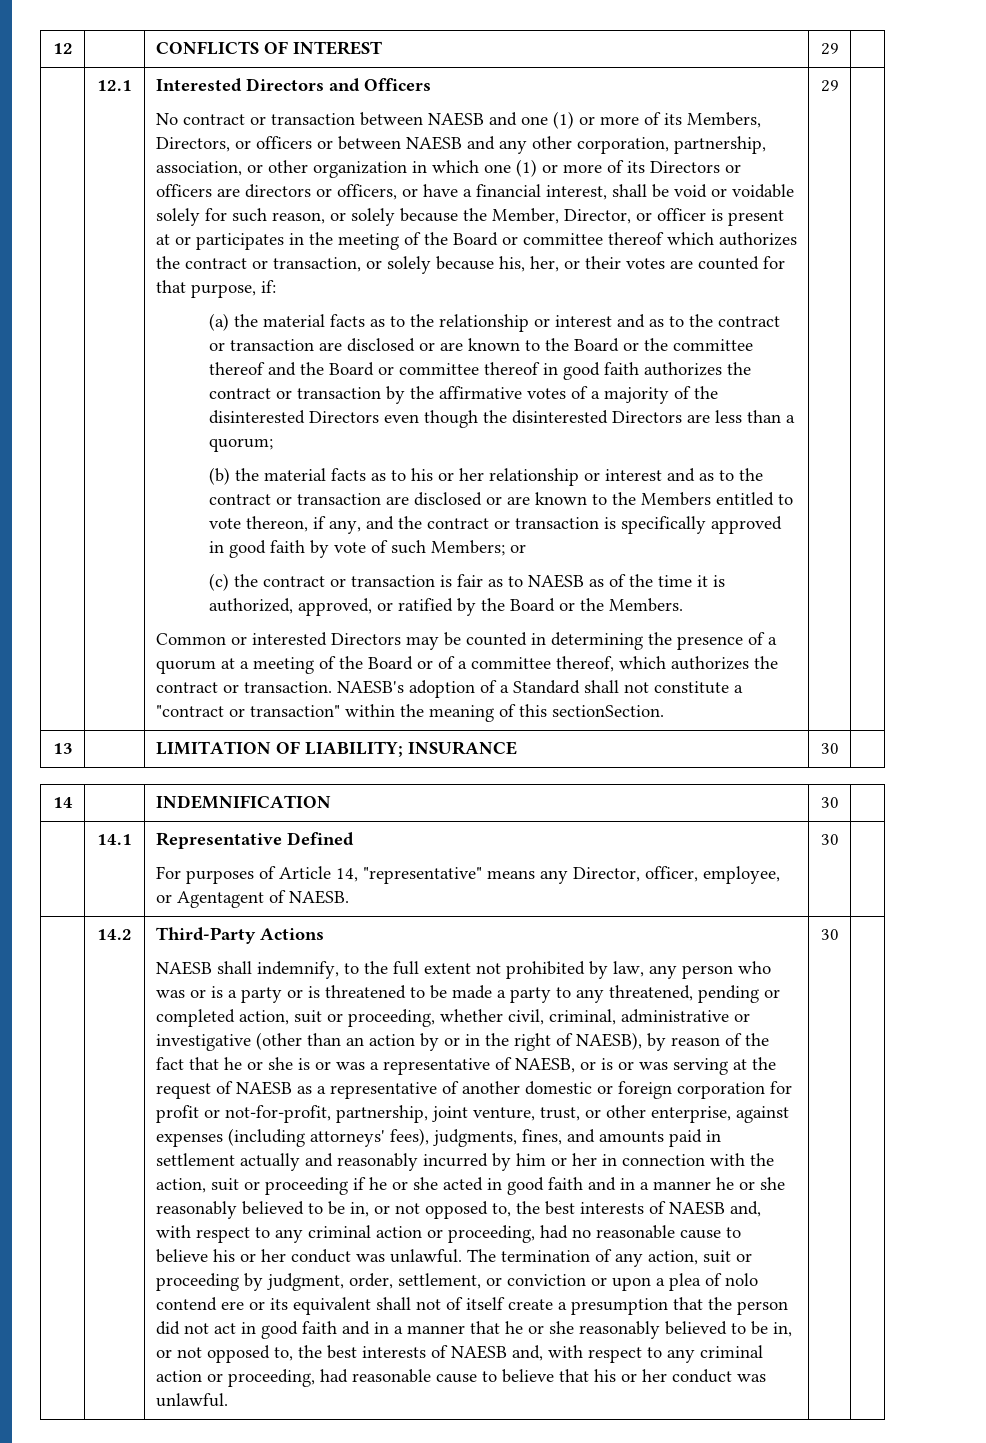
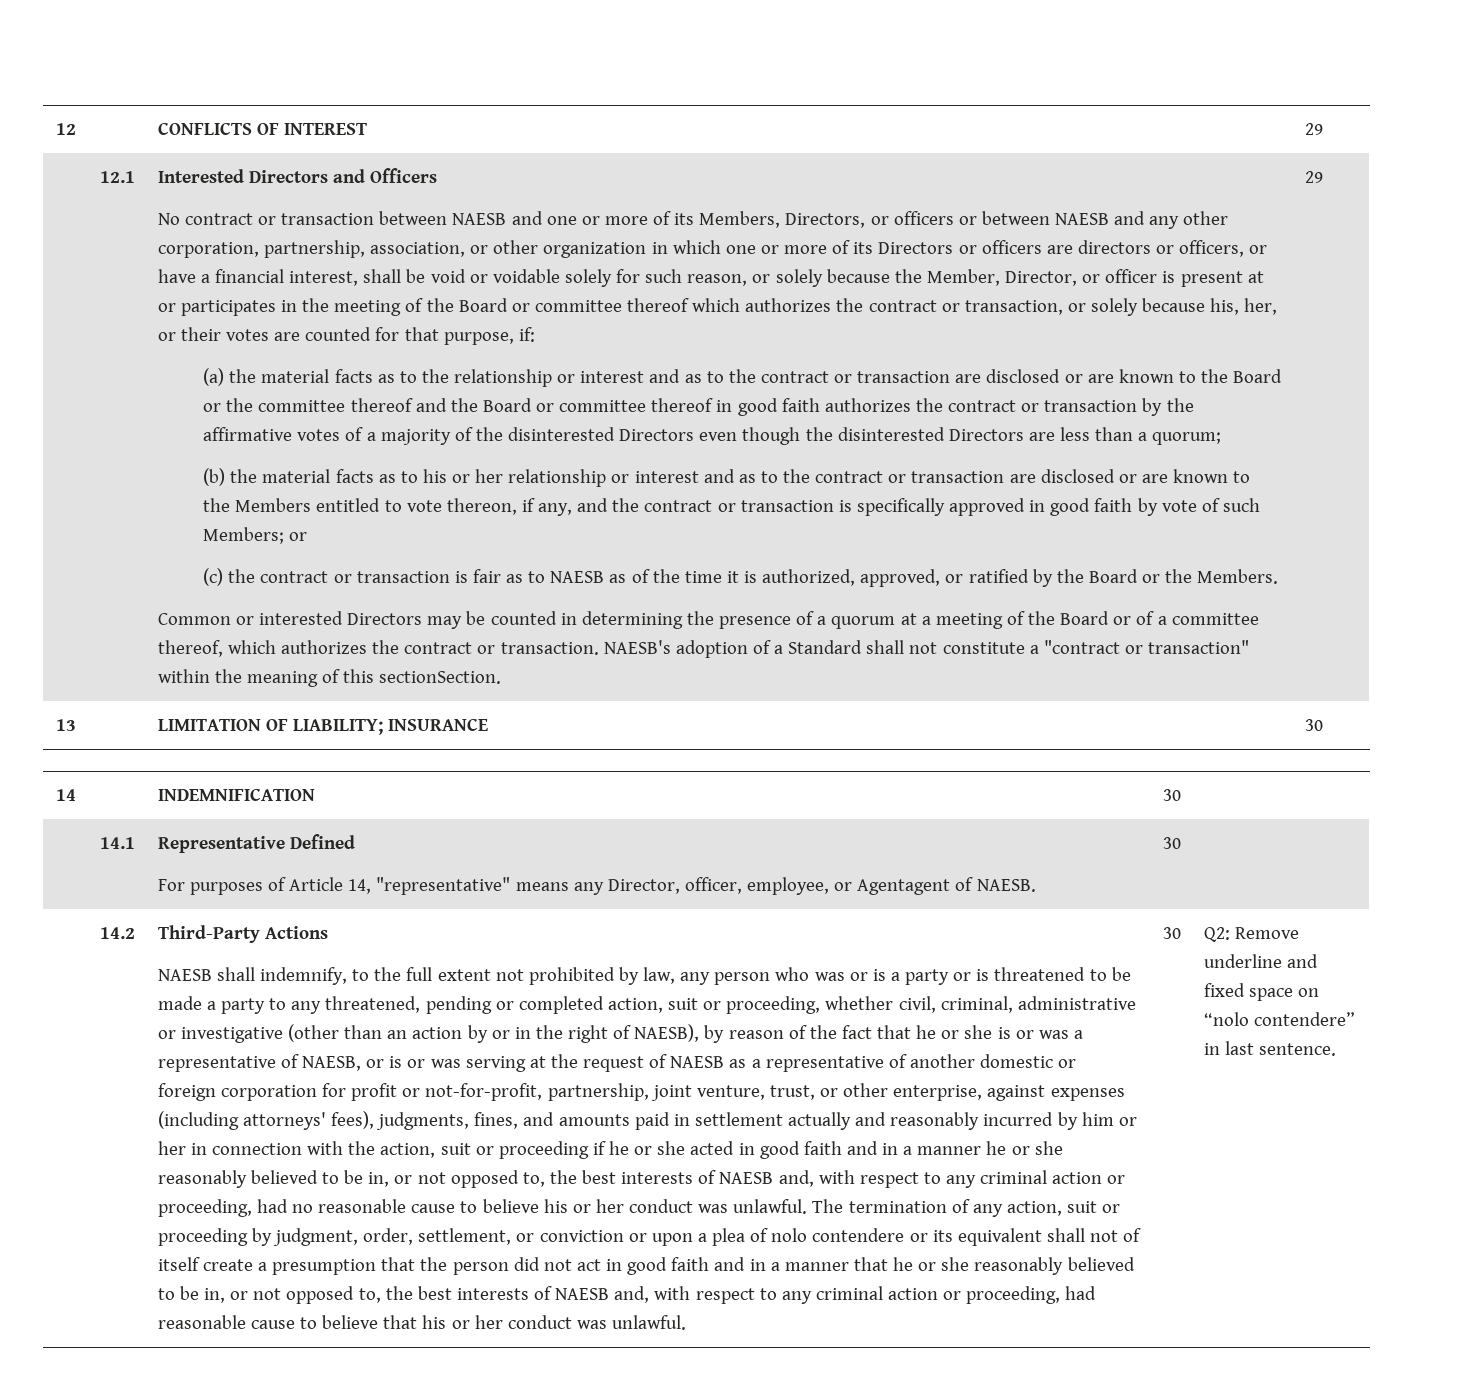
[552,111,574,129] (1) -> (577, 220) none
[515,159,537,177] (1) -> (756, 249) none
[155,1297,244,1311] contend ere -> [812,1228,905,1242] contendere
(839, 934) none -> [1203,927,1299,942] [1203,954,1318,968] [1203,983,1319,1001] [1203,1012,1355,1026] [1203,1041,1336,1056] Q2: Remove underline and fixed space on “nolo contendere” in last sentence.

